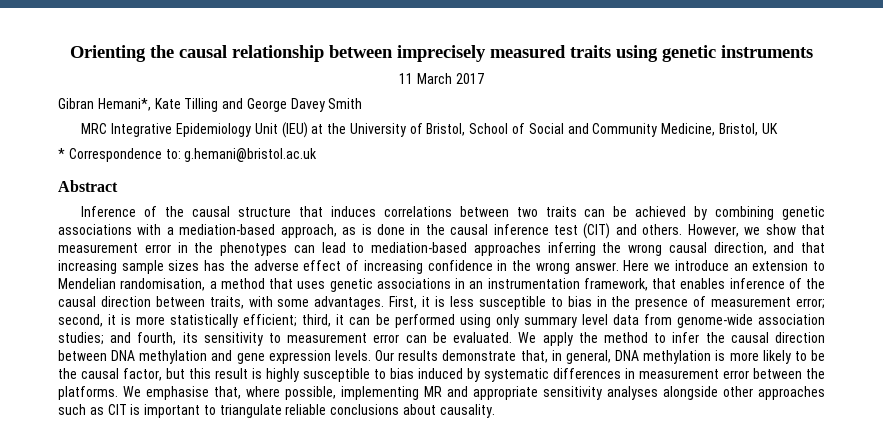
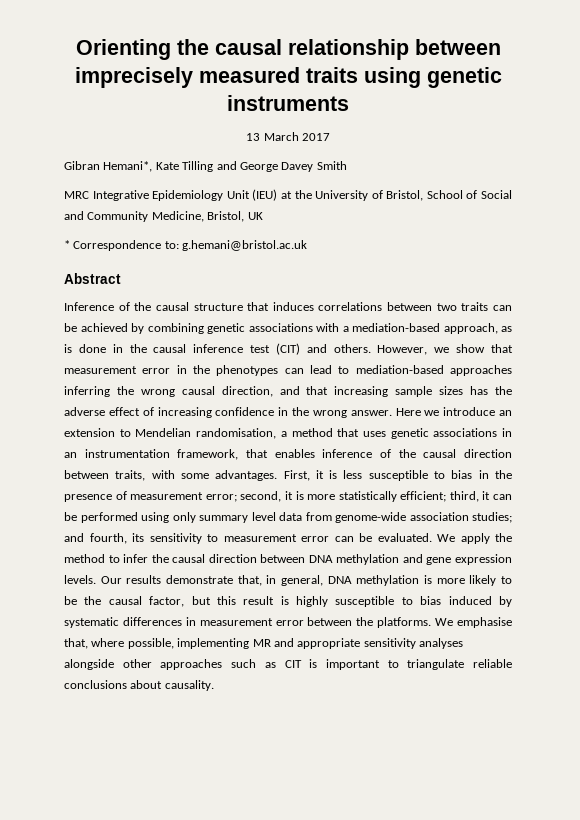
[399,73,414,84] 11 -> [246,133,261,141] 13

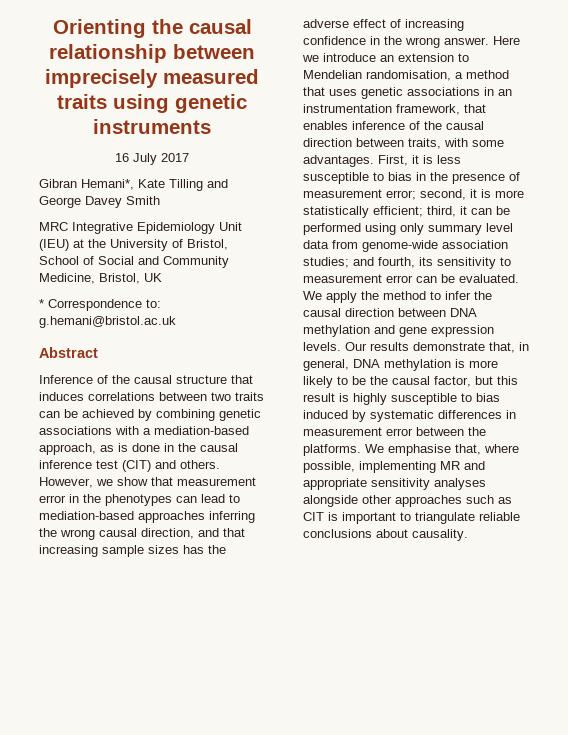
[246,132,299,141] 13 March -> [115,153,157,165] 16 July

